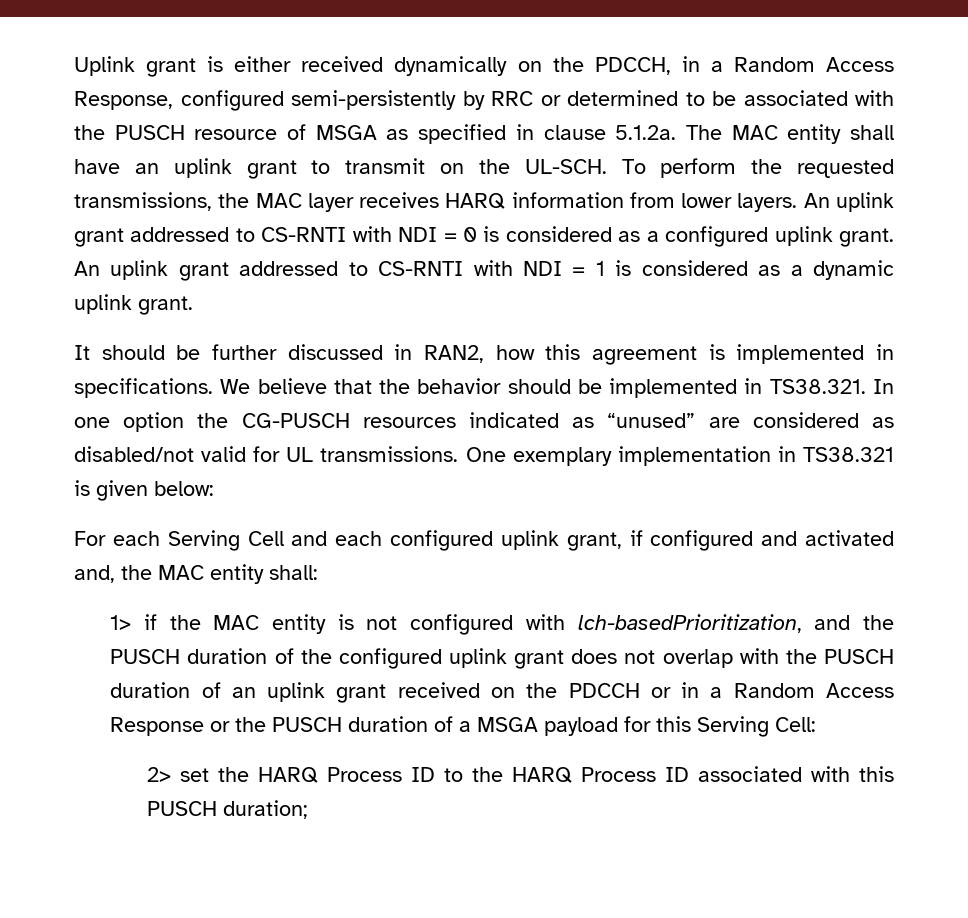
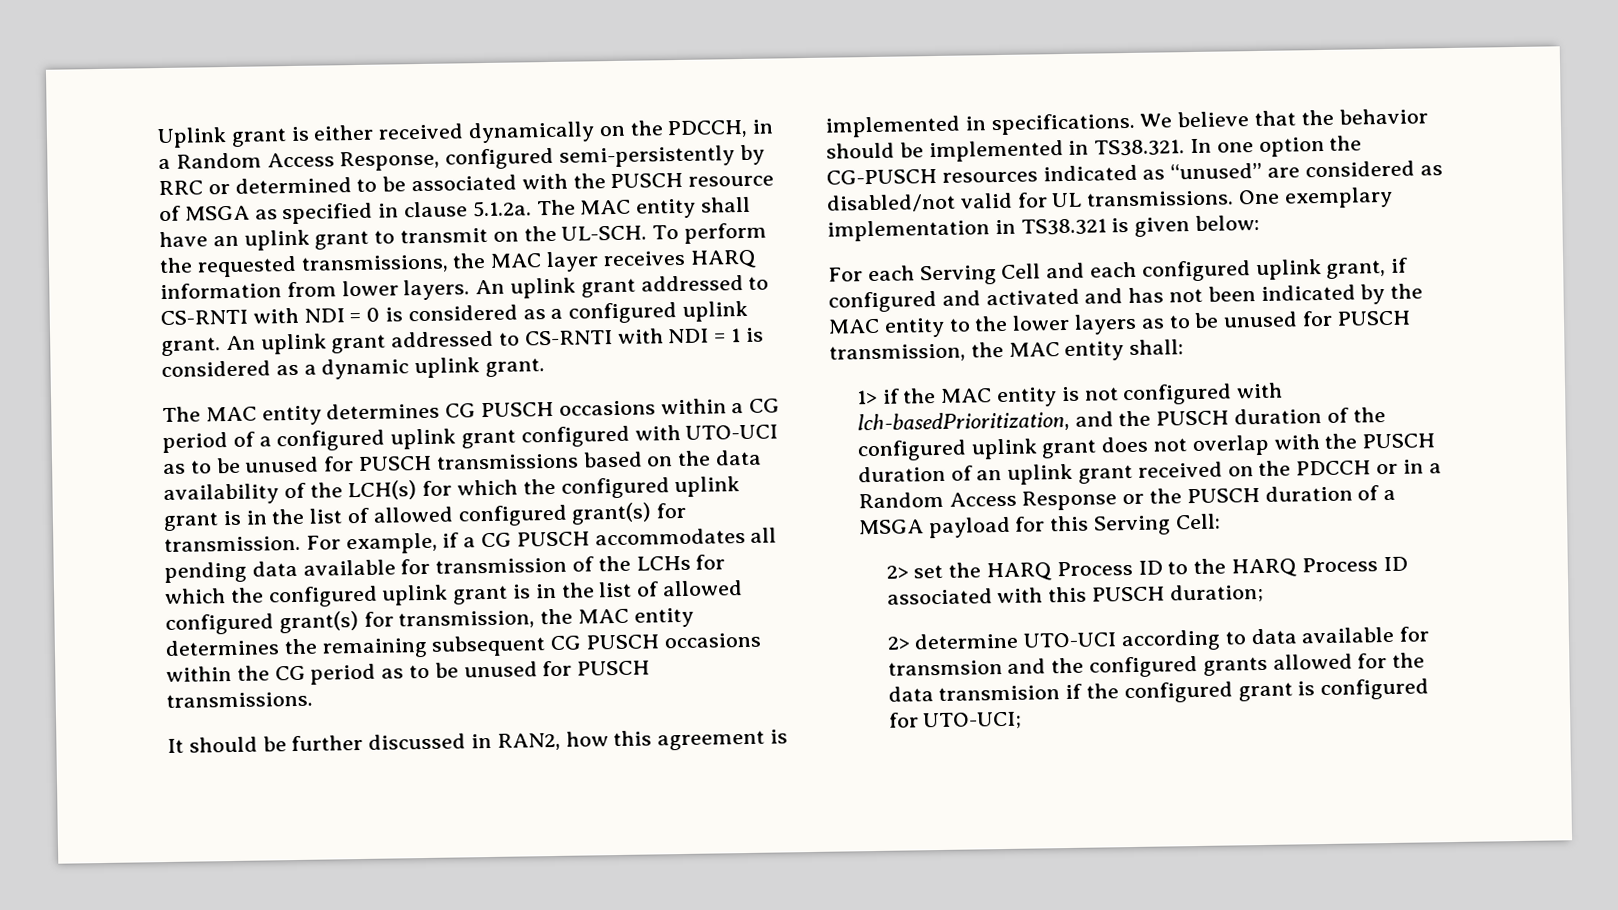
(193, 305) none -> [162,398,781,426] [162,424,779,454] [163,449,763,475] [163,476,741,506] [163,502,687,532] [164,527,778,555] [164,554,726,584] [165,580,744,608] [165,607,694,636] [165,632,761,659] [166,660,651,685] [166,691,313,709] // The MAC entity determines CG PUSCH occasions within a CG period of a configured uplink grant configured with UTO-UCI as to be unused for PUSCH transmissions based on the data availability of the LCH(s) for which the configured uplink grant is in the list of allowed configured grant(s) for transmission. For example, if a CG PUSCH accommodates all pending data available for transmission of the LCHs for which the configured uplink grant is in the list of allowed configured grant(s) for transmission, the MAC entity determines the remaining subsequent CG PUSCH occasions within the CG period as to be unused for PUSCH transmissions.
[74,565,115,583] and, -> [1084,283,1424,305] [828,310,1411,338] [829,343,966,363] and has not been indicated by the MAC entity to the lower layers as to be unused for PUSCH transmission,
(308, 809) none -> [886,626,1430,652] [887,652,1426,678] [887,678,1430,704] [888,711,1023,731] // 2> determine UTO-UCI according to data available for transmsion and the configured grants allowed for the data transmision if the configured grant is configured for UTO-UCI;

